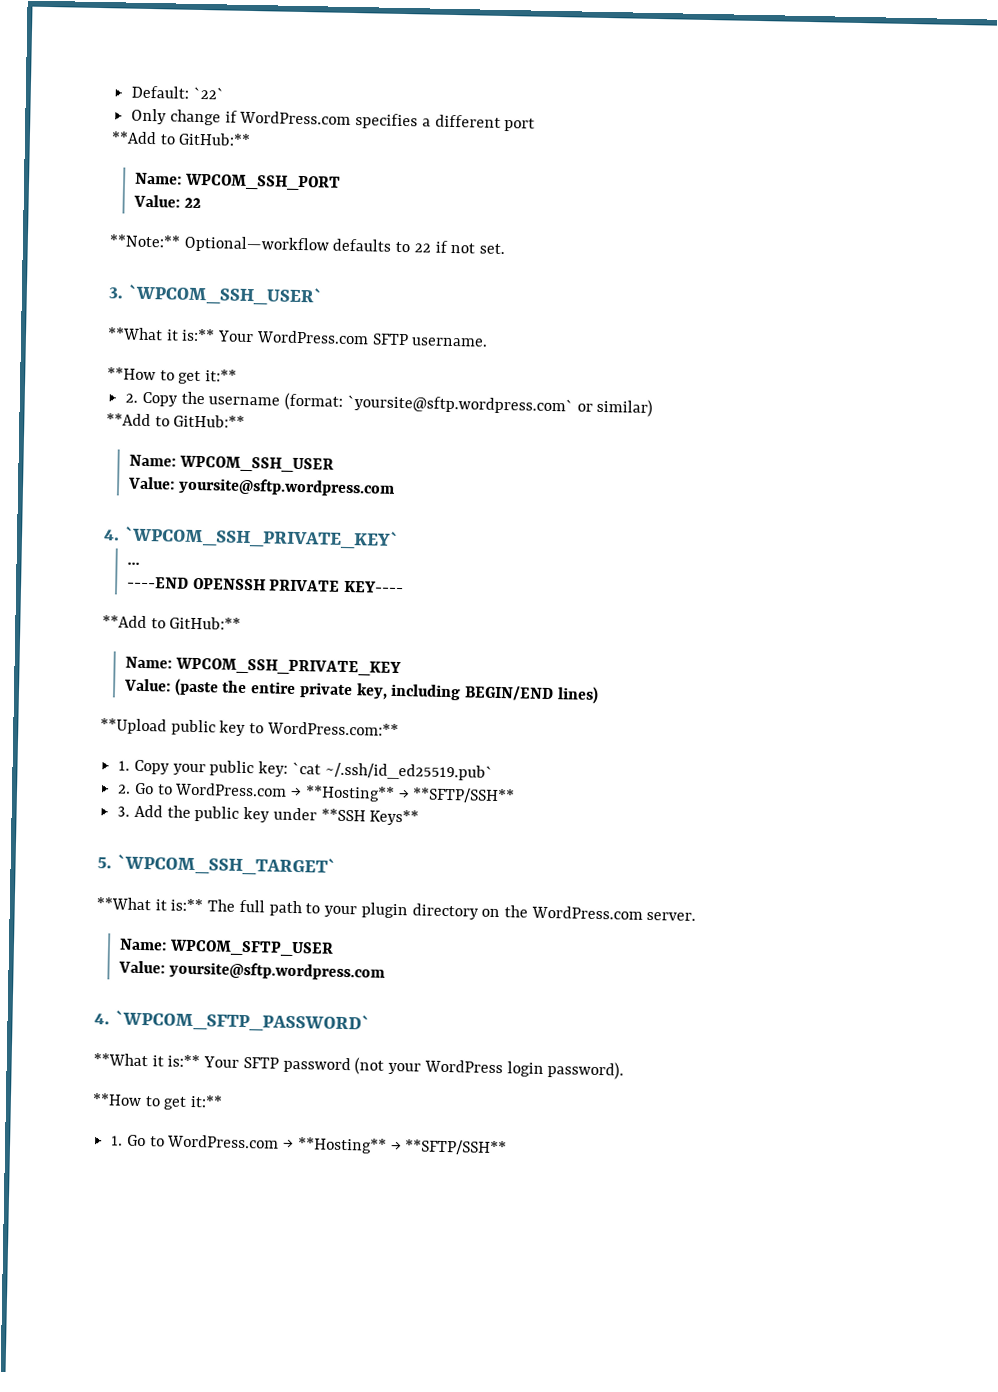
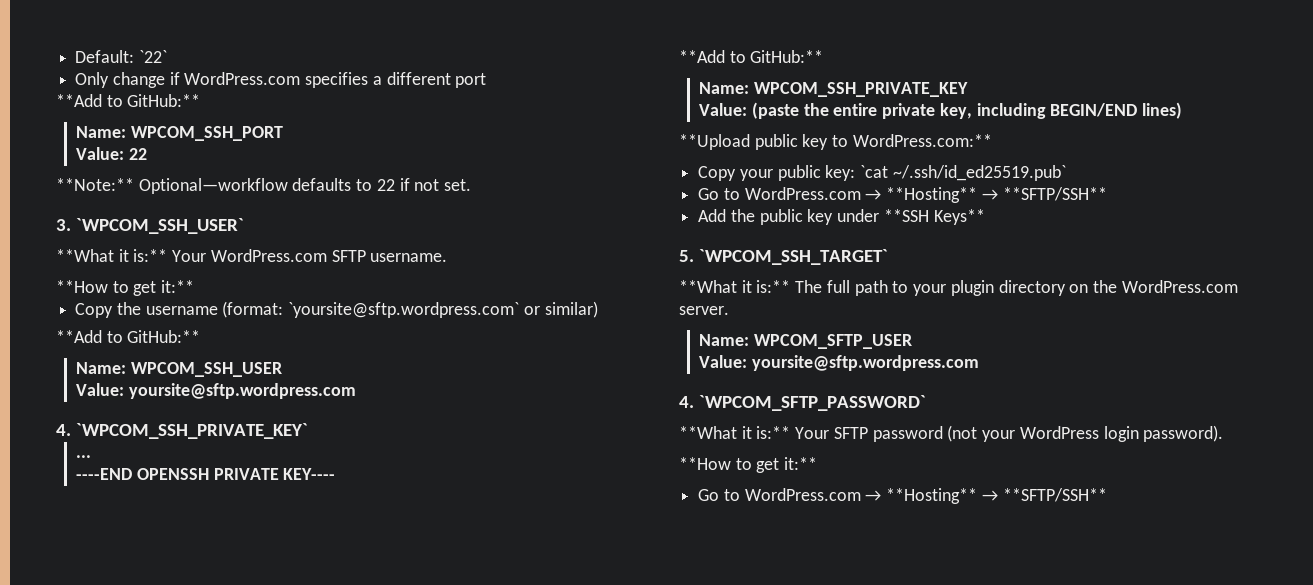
[125,393,139,403] 2. -> (195, 286) none
[118,760,131,771] 1. -> (992, 140) none
[118,784,132,794] 2. -> (1066, 173) none
[117,806,131,817] 3. -> (1107, 194) none
[111,1135,124,1146] 1. -> (818, 463) none

